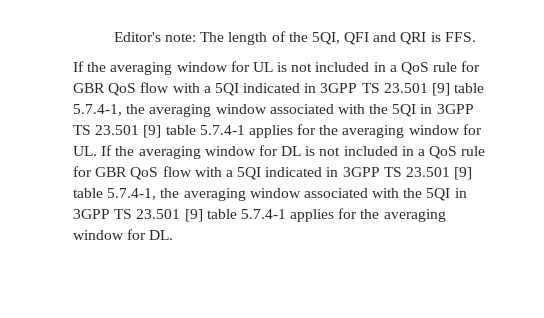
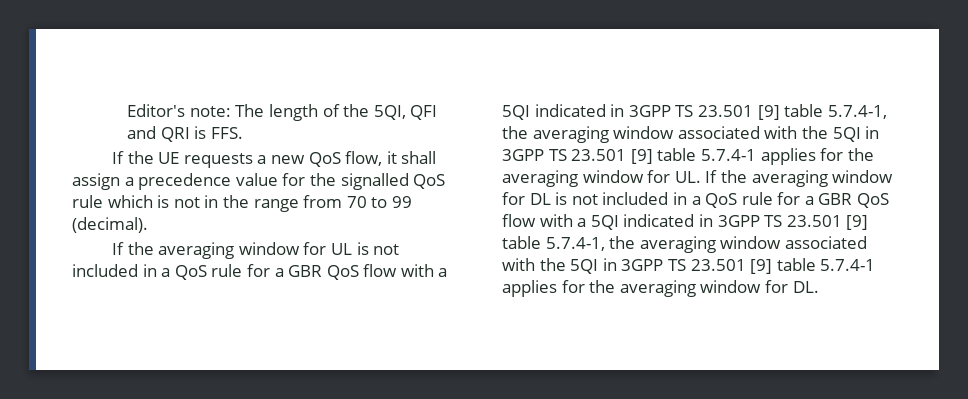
(476, 37) none -> [112,151,437,168] [72,173,446,190] [72,195,412,212] [72,217,148,233] // If the UE requests a new QoS flow, it shall assign a precedence value for the signalled QoS rule which is not in the range from 70 to 99 (decimal).
(481, 66) none -> [274,268,284,277] a
(92, 171) none -> [804,196,814,205] a

